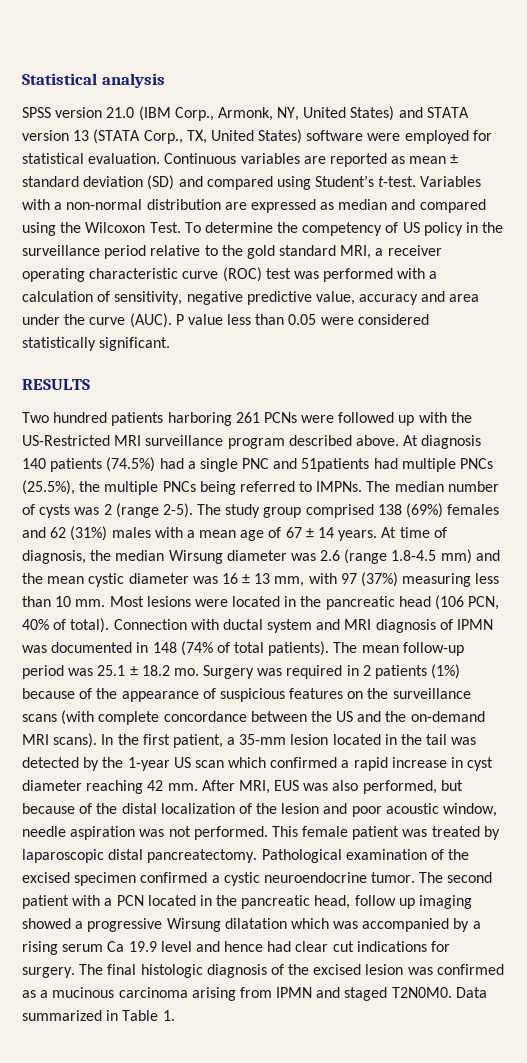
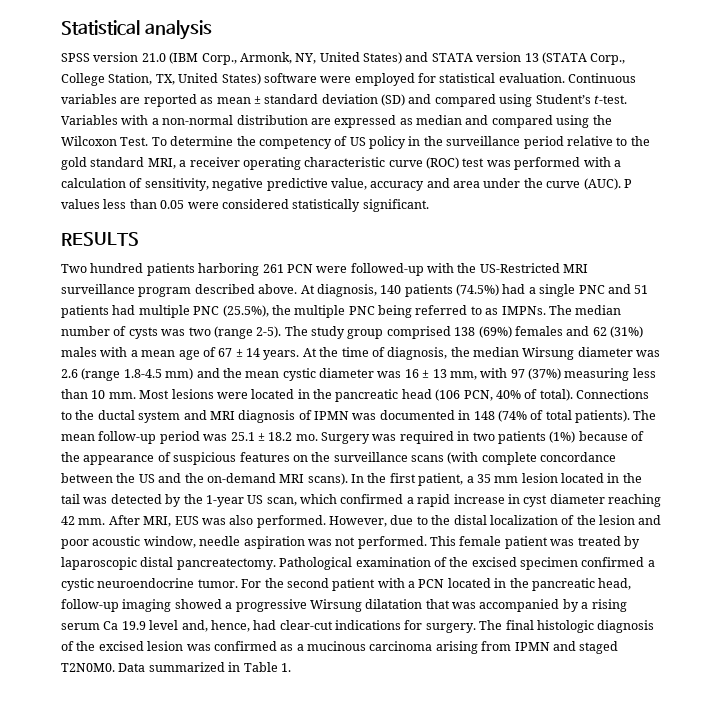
(183, 137) none -> [61,73,153,86] College Station,
[187,314,223,325] value -> [61,199,100,209] values
[263,412,415,426] PCNs were followed up -> [286,263,424,276] PCN were followed-up
[421,435,482,449] diagnosis -> [316,284,377,297] diagnosis,
[301,458,370,472] 51patients -> [634,285,649,294] [61,305,109,318] 51 patients
[460,458,494,469] PNCs -> [193,306,220,315] PNC
[162,481,196,492] PNCs -> [348,306,375,315] PNC
(313, 486) none -> [485,308,499,315] as
[103,504,112,515] 2 -> [188,327,211,336] two
(397, 532) none -> [319,347,339,357] the
[113,619,219,630] Connection with -> [576,389,649,399] [61,410,95,420] Connections to the
[362,665,371,676] 2 -> [472,432,495,441] two
[239,734,287,745] 35-mm -> [476,474,519,483] 35 mm
[194,760,224,768] scan -> [266,497,297,506] scan,
[362,780,463,794] [22,803,93,814] performed, but because of -> [256,515,428,528] performed. However, due to
[419,872,444,883] The -> [241,578,284,588] For the
[354,895,415,909] follow up -> [61,599,119,612] follow-up
[290,918,329,929] which -> [425,599,450,609] that
[195,941,354,952] and hence had clear cut -> [181,620,333,632] and, hence, had clear-cut

